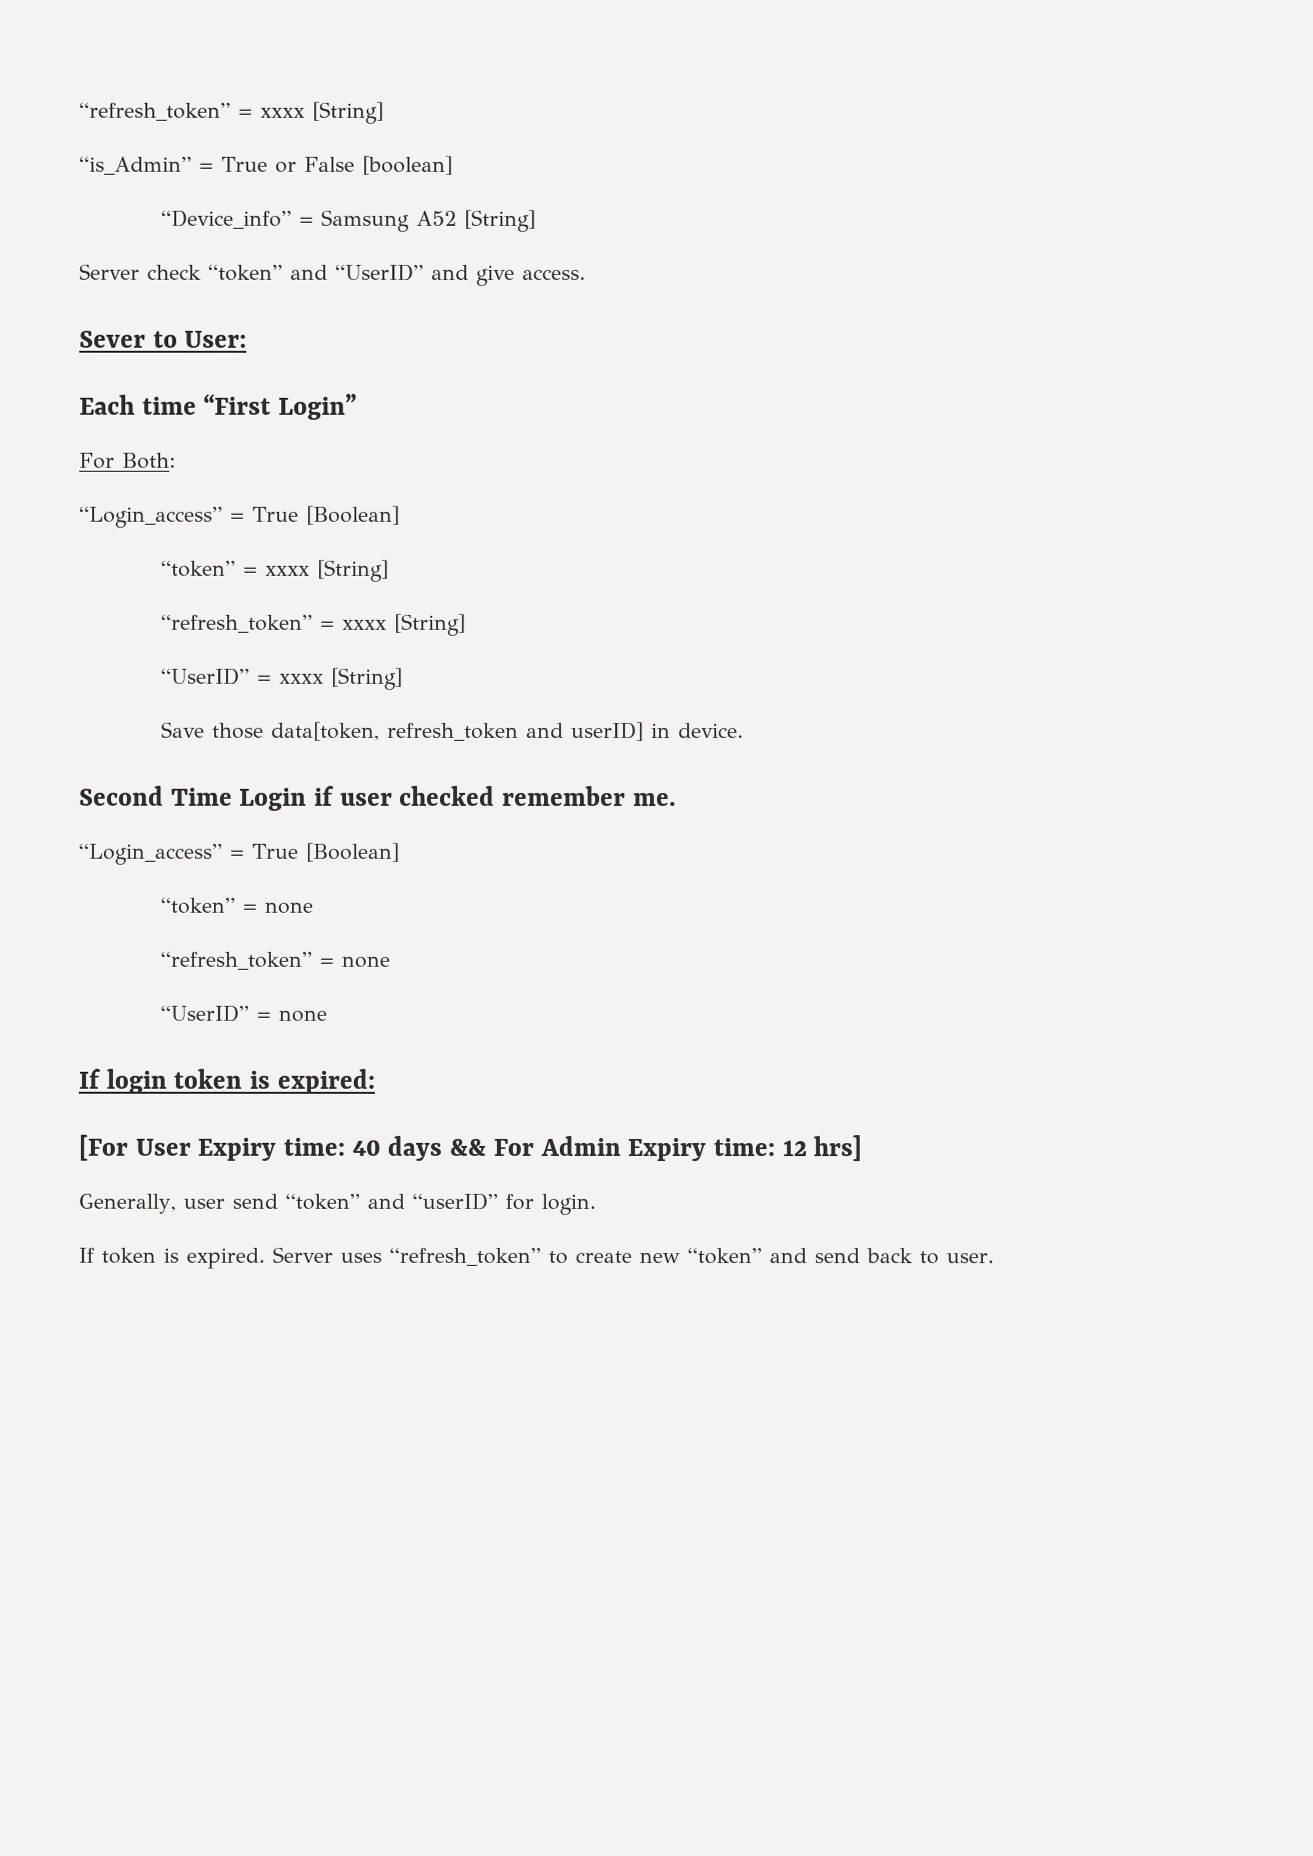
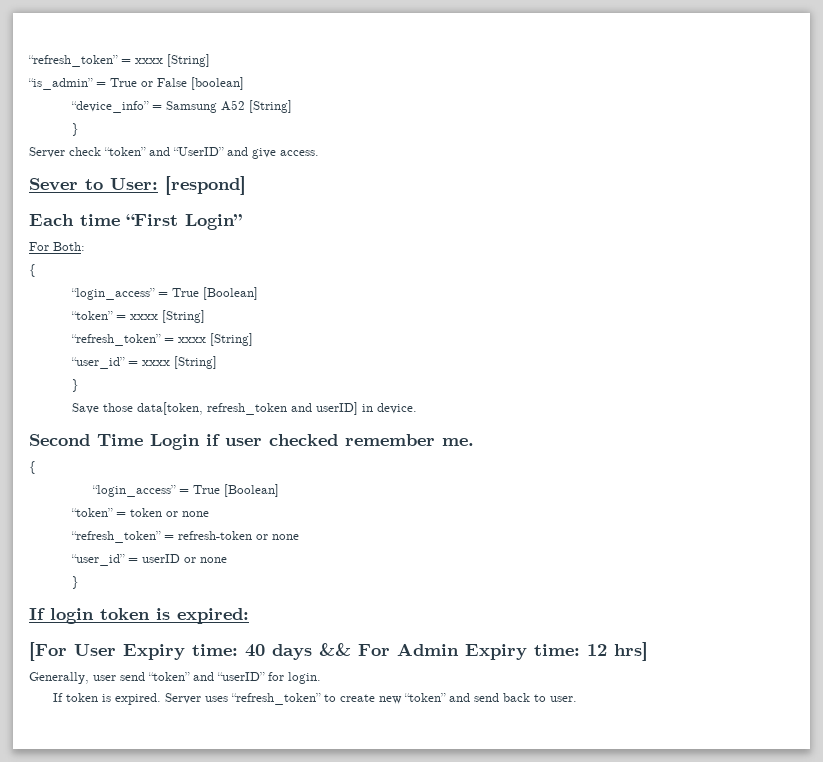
[79,101,384,124] [79,156,192,175] “refresh_token” = xxxx [String] // “is_Admin” -> [28,54,210,67] [28,78,93,90] “refresh_token” = xxxx [String] // “is_admin”
[161,209,293,229] “Device_info” -> [70,101,149,113] “device_info”
(537, 220) none -> [71,123,79,136] // }
(248, 339) none -> [165,176,246,195] [respond]
[79,506,223,528] “Login_access” -> [29,264,36,277] [70,288,155,300] { // “login_access”
[161,667,404,690] “UserID” = xxxx [String] -> [70,356,217,369] [71,379,79,392] “user_id” = xxxx [String] // }
[79,842,400,865] [161,897,259,914] “Login_access” = True [Boolean] // “token” = -> [29,461,36,474] [92,484,280,497] [70,508,178,517] { // “login_access” = True [Boolean] // “token” = token or
[341,955,391,968] [160,1004,328,1022] none // “UserID” = none -> [177,531,299,540] [70,554,227,566] [71,576,79,589] refresh-token or none // “user_id” = userID or none // }

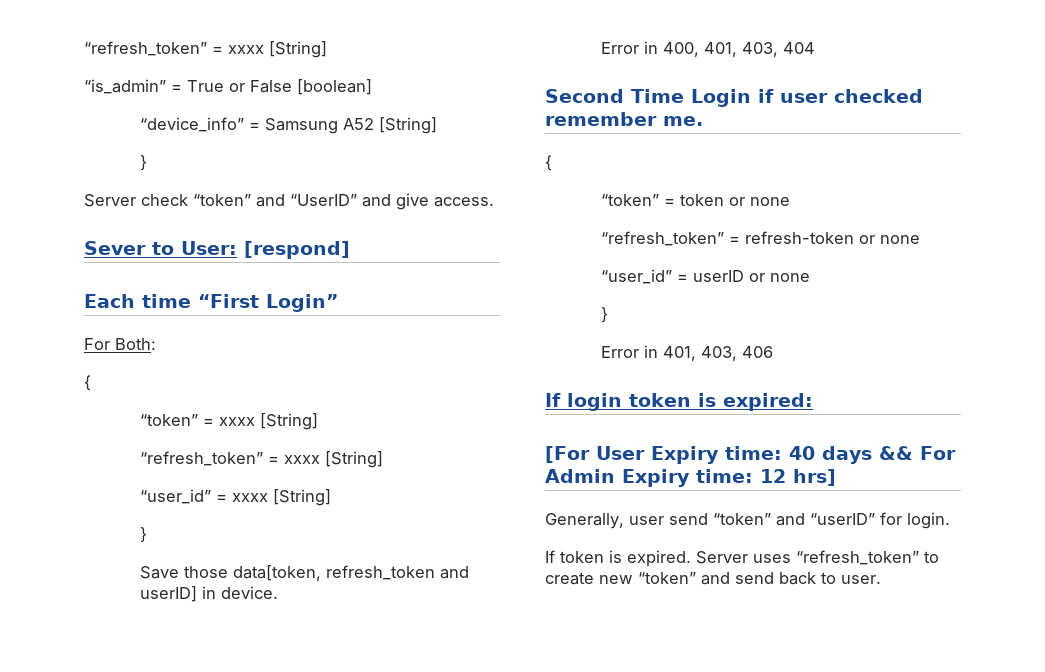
[70,287,258,300] // “login_access” = True [Boolean] -> (91, 383) none
(417, 408) none -> [600,41,815,57] // Error in 400, 401, 403, 404
[92,484,280,497] // “login_access” = True [Boolean] -> (552, 163) none
(79, 582) none -> [600,345,773,361] // Error in 401, 403, 406

